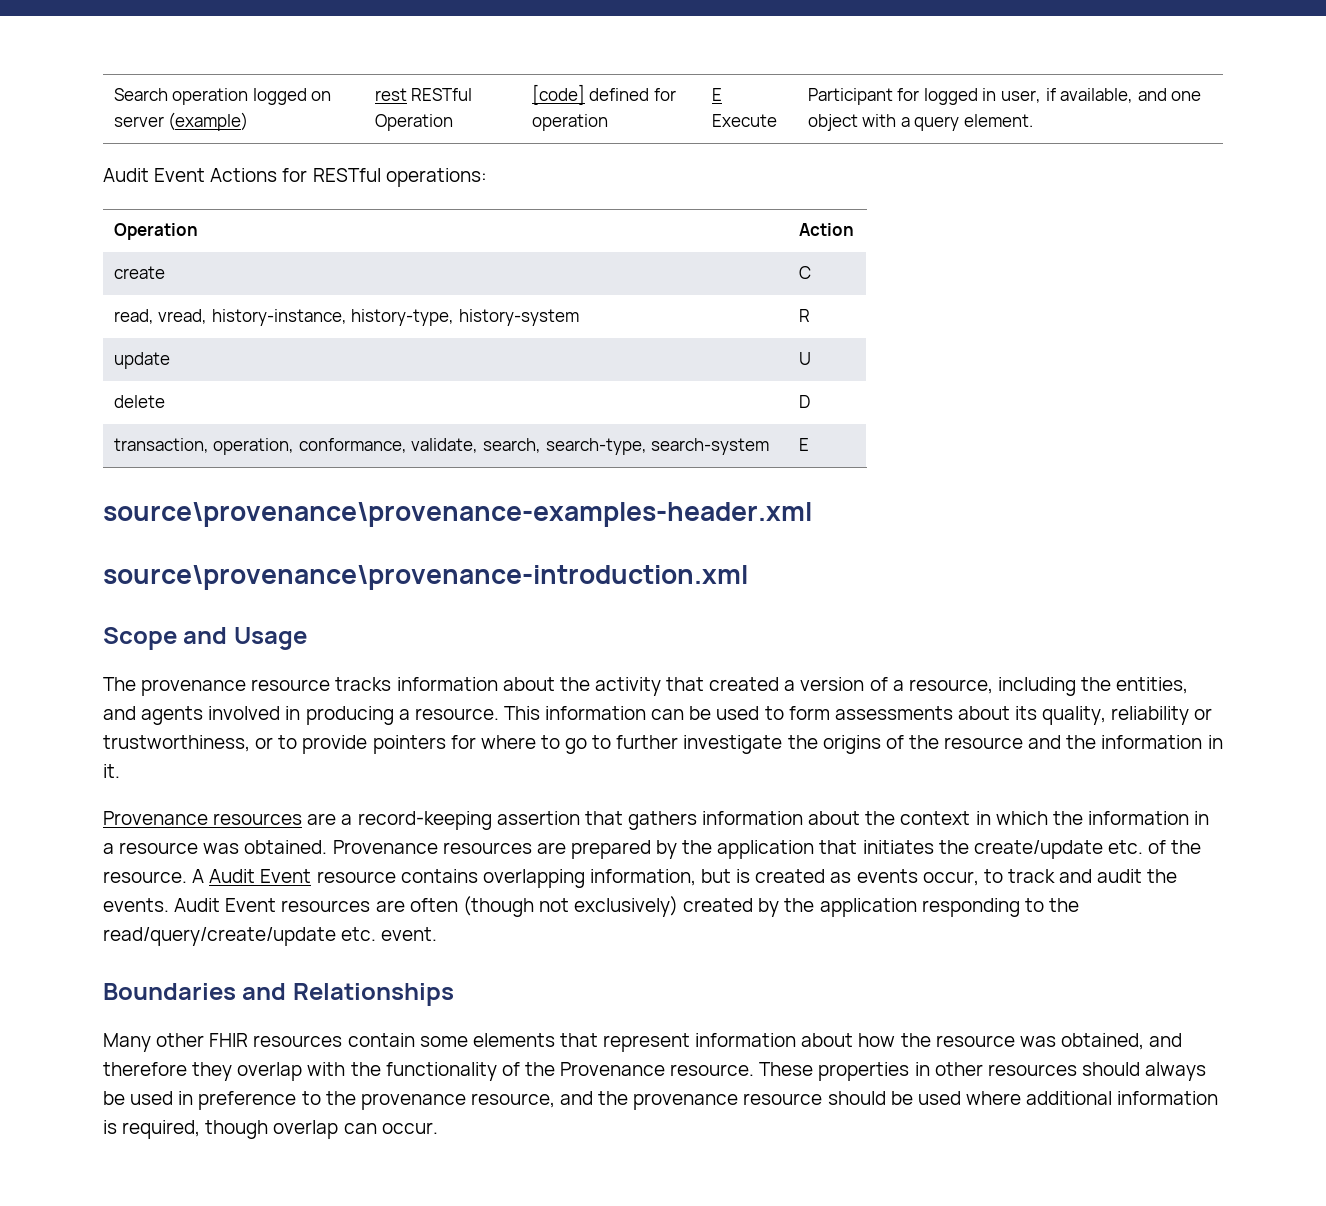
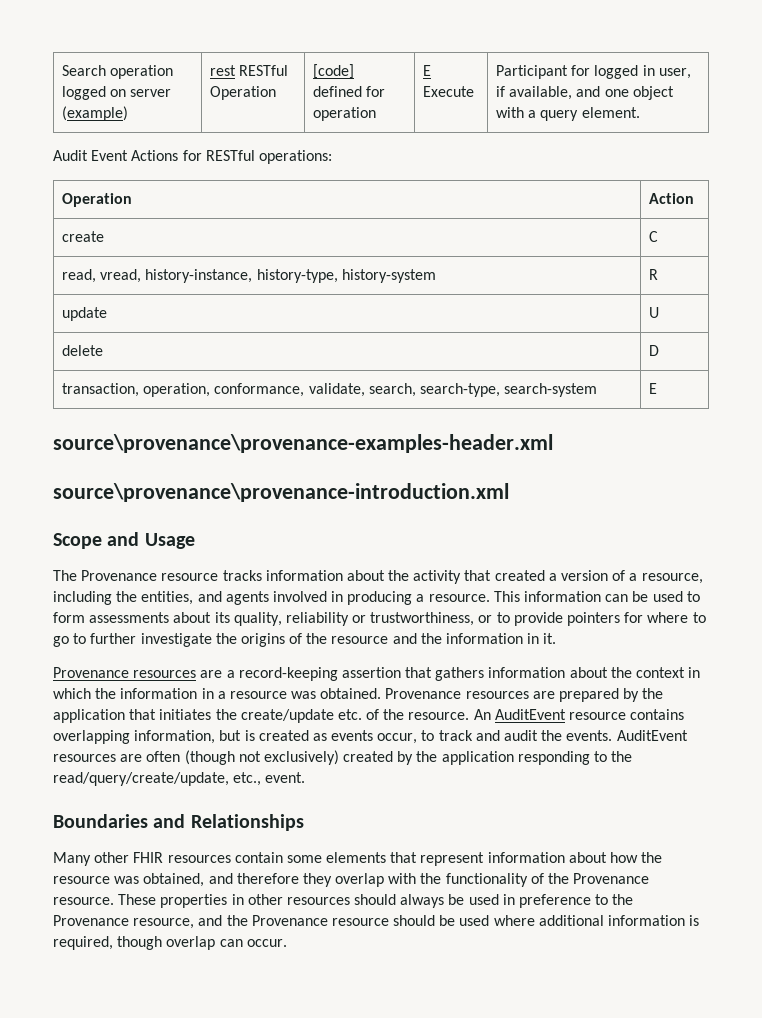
[141,679,247,696] provenance -> [81,570,158,581] Provenance
[192,869,312,883] A Audit Event -> [473,709,566,720] An AuditEvent
[174,898,277,912] Audit Event -> [616,730,688,741] AuditEvent
[103,927,377,946] read/query/create/update etc. -> [53,772,262,786] read/query/create/update, etc.,
[360,1093,466,1110] provenance -> [53,915,129,926] Provenance
[633,1093,739,1110] provenance -> [251,915,328,926] Provenance

